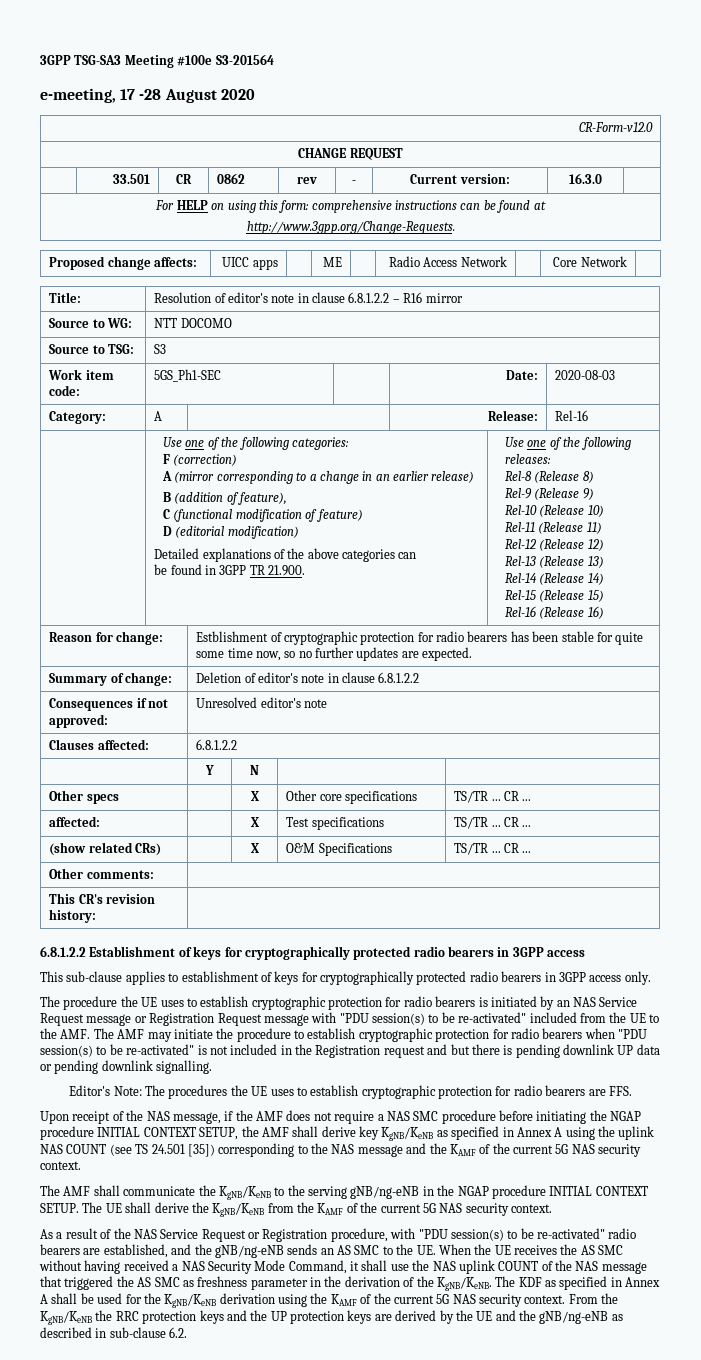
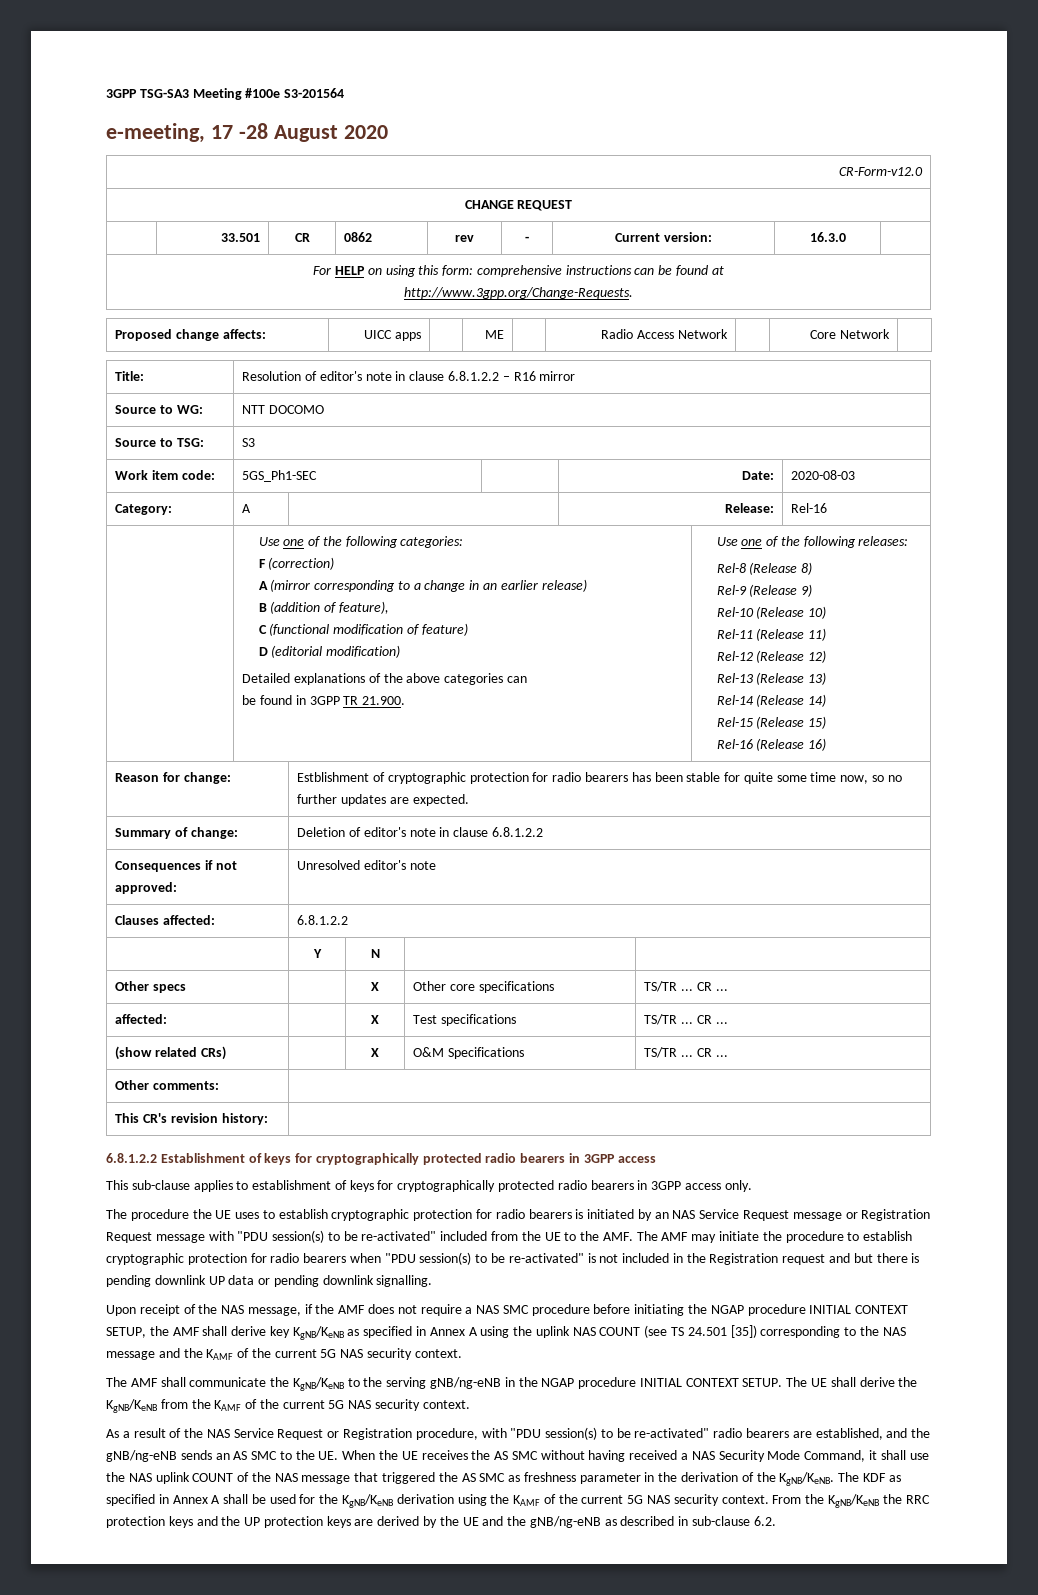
[69,1085,632,1099] // Editor's Note: The procedures the UE uses to establish cryptographic protection for radio bearers are FFS. -> (433, 1281) none

